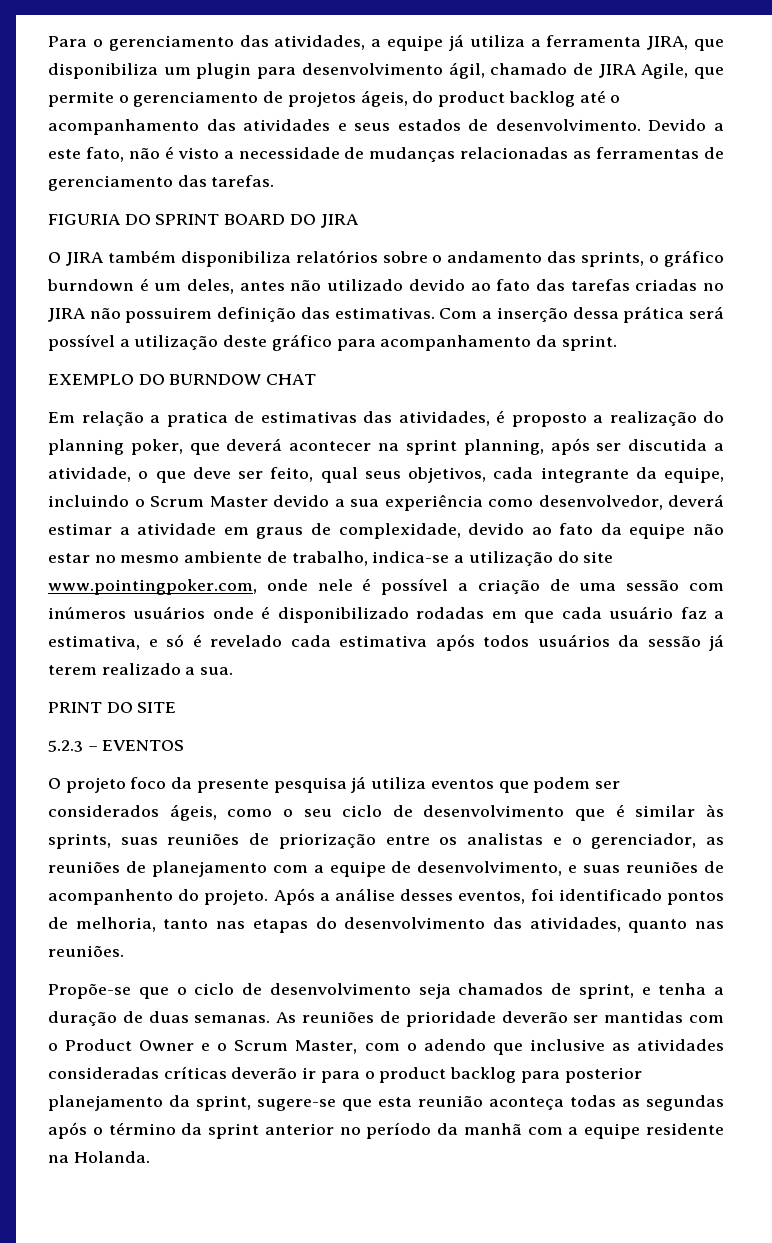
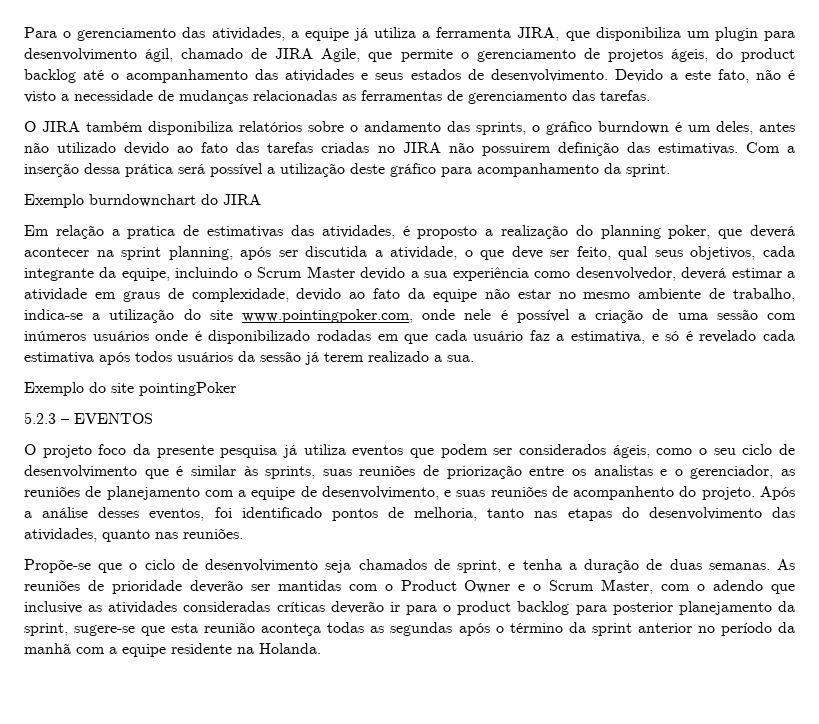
[48,214,359,228] // FIGURIA DO SPRINT BOARD DO JIRA -> (650, 95) none
[48,374,317,385] EXEMPLO DO BURNDOW CHAT -> [24,194,261,208] Exemplo burndownchart do JIRA
[48,702,177,713] PRINT DO SITE -> [24,382,236,396] Exemplo do site pointingPoker

